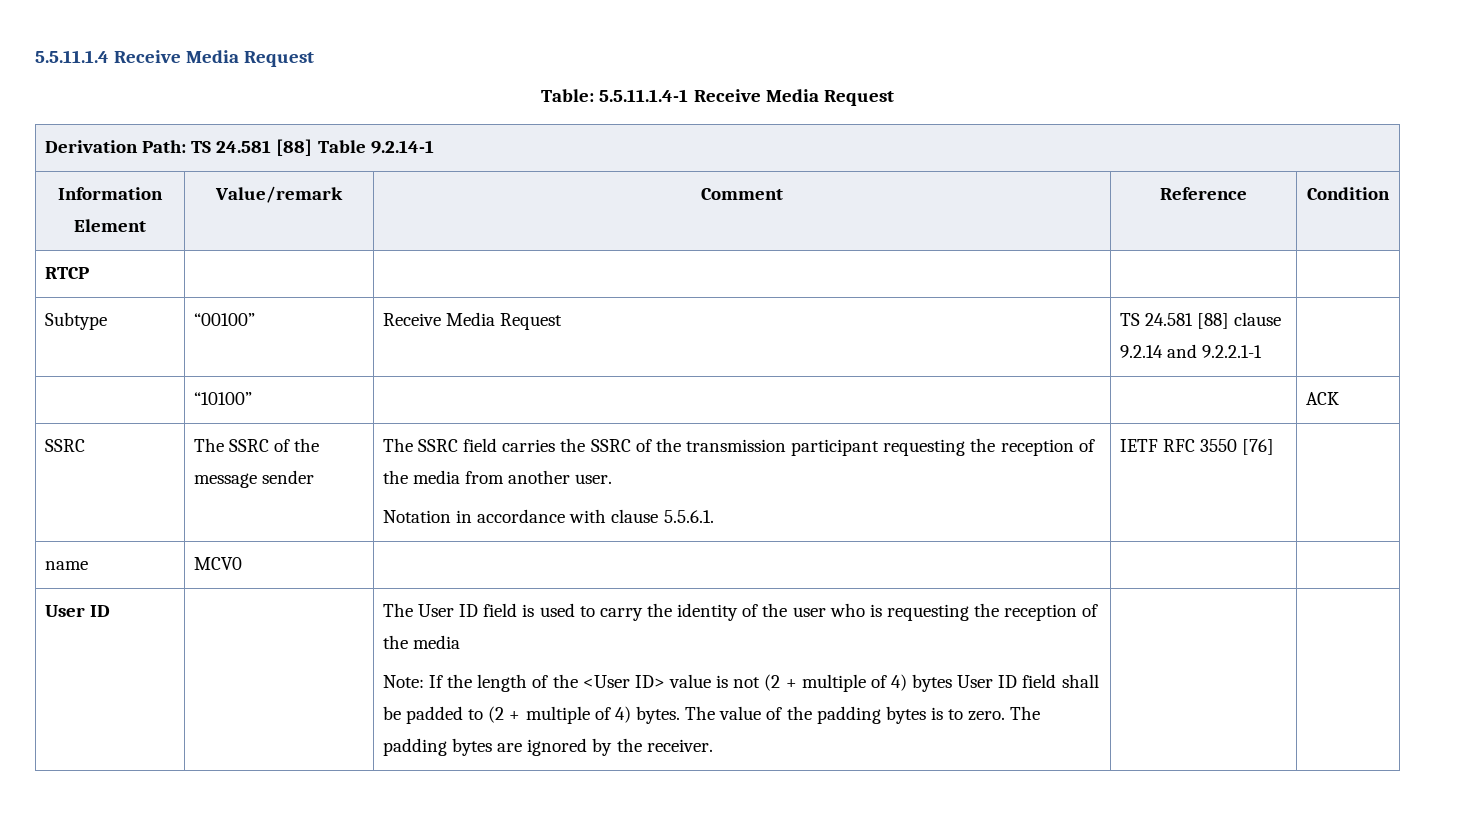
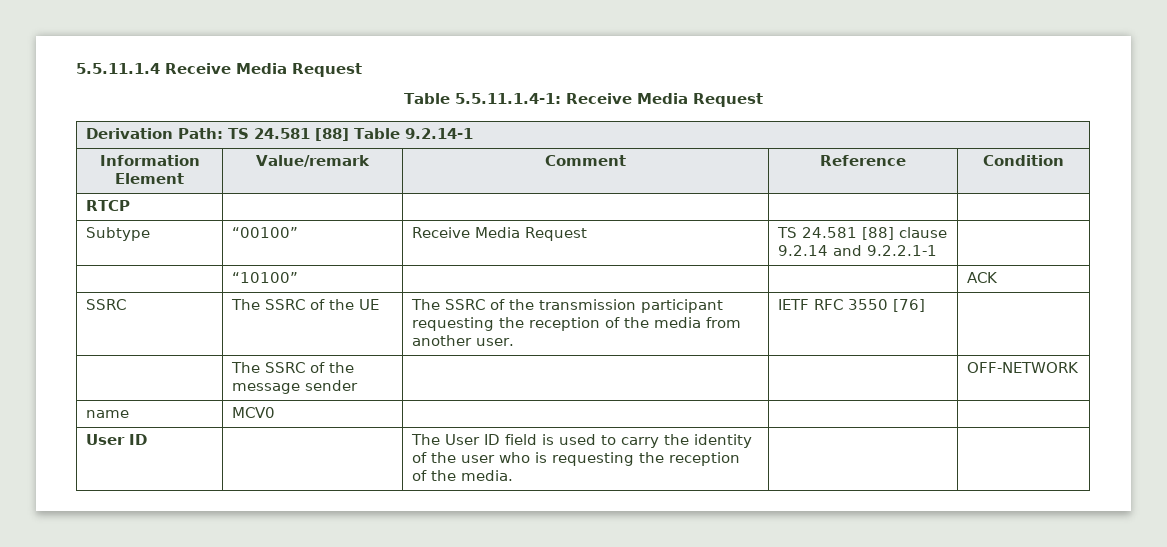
[541,89,689,102] Table: 5.5.11.1.4-1 -> [404,93,561,104] Table 5.5.11.1.4-1:
[193,470,315,488] [382,438,631,452] message sender | The SSRC field carries the SSRC -> [359,299,380,310] [411,299,486,310] UE | The SSRC
[382,509,714,523] [1119,439,1275,455] // Notation in accordance with clause 5.5.6.1. | IETF RFC 3550 [76] | -> [778,299,926,312] [231,362,355,373] [232,380,359,394] [967,362,1080,373] | IETF RFC 3550 [76] | // | The SSRC of the message sender | | | OFF-NETWORK
[413,635,461,649] [382,674,1099,692] [382,706,1041,724] [382,738,713,756] media // Note: If the length of the <User ID> value is not (2 + multiple of 4) bytes User ID field shall be padded to (2 + multiple of 4) bytes. The value of the padding bytes is to zero. The padding bytes are ignored by the receiver. -> [461,470,514,481] media.

